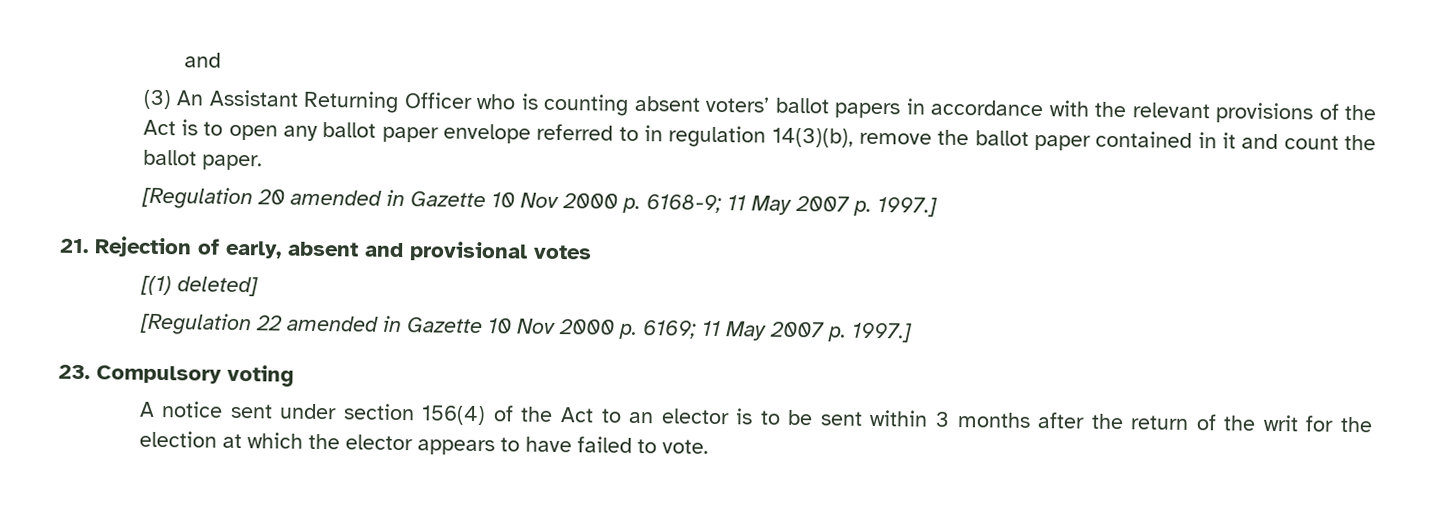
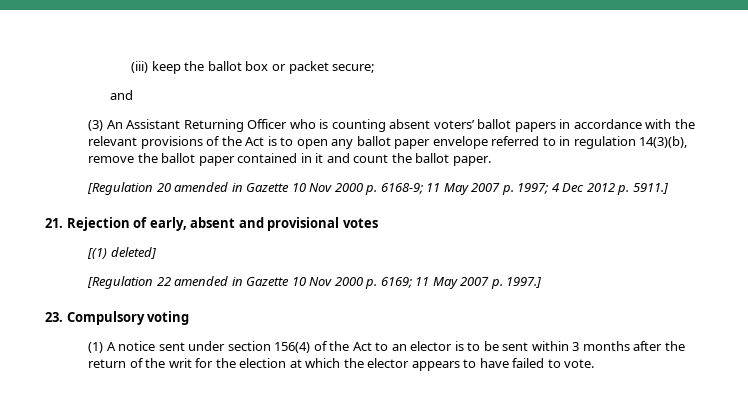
(184, 60) none -> [131,61,375,74] (iii) keep the ballot box or packet secure; //
[876,197,938,217] 1997.] -> [517,183,668,195] 1997; 4 Dec 2012 p. 5911.]
(294, 375) none -> [88,342,104,353] (1)

